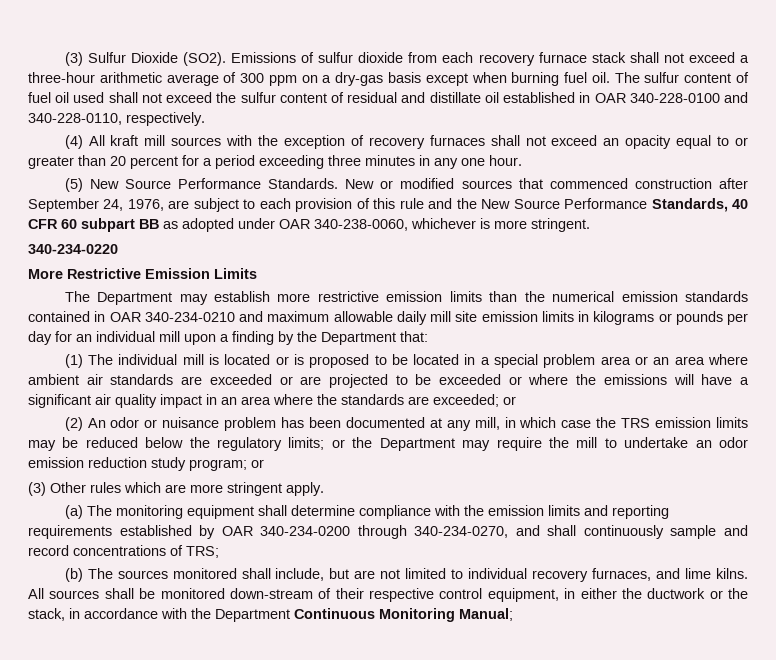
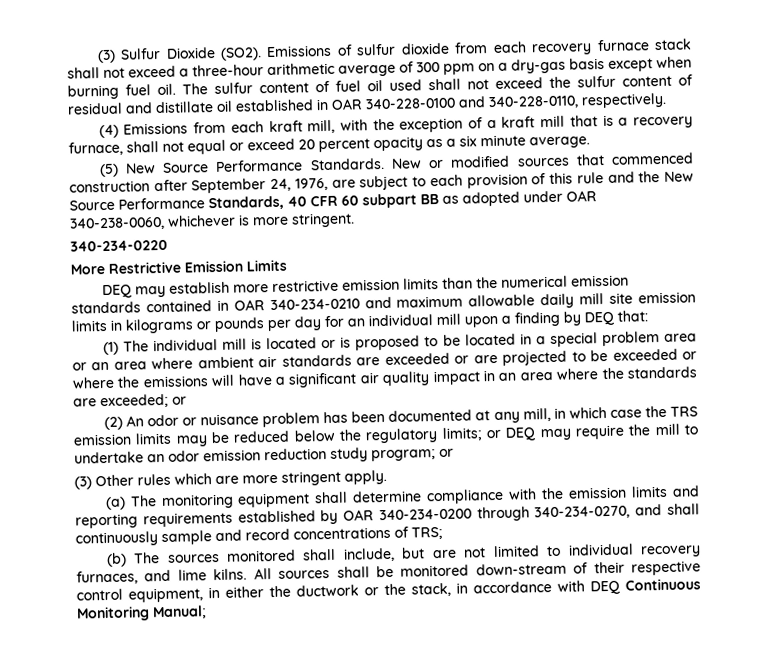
[88,135,749,149] [28,155,522,169] All kraft mill sources with the exception of recovery furnaces shall not exceed an opacity equal to or greater than 20 percent for a period exceeding three minutes in any one hour. -> [123,114,694,135] [68,134,590,156] Emissions from each kraft mill, with the exception of a kraft mill that is a recovery furnace, shall not equal or exceed 20 percent opacity as a six minute average.
[64,291,173,305] The Department -> [101,284,132,299] DEQ
[297,331,396,345] the Department -> [584,311,614,326] DEQ
[352,437,455,451] the Department -> [505,427,537,441] DEQ
[191,608,290,622] the Department -> [590,580,620,595] DEQ

